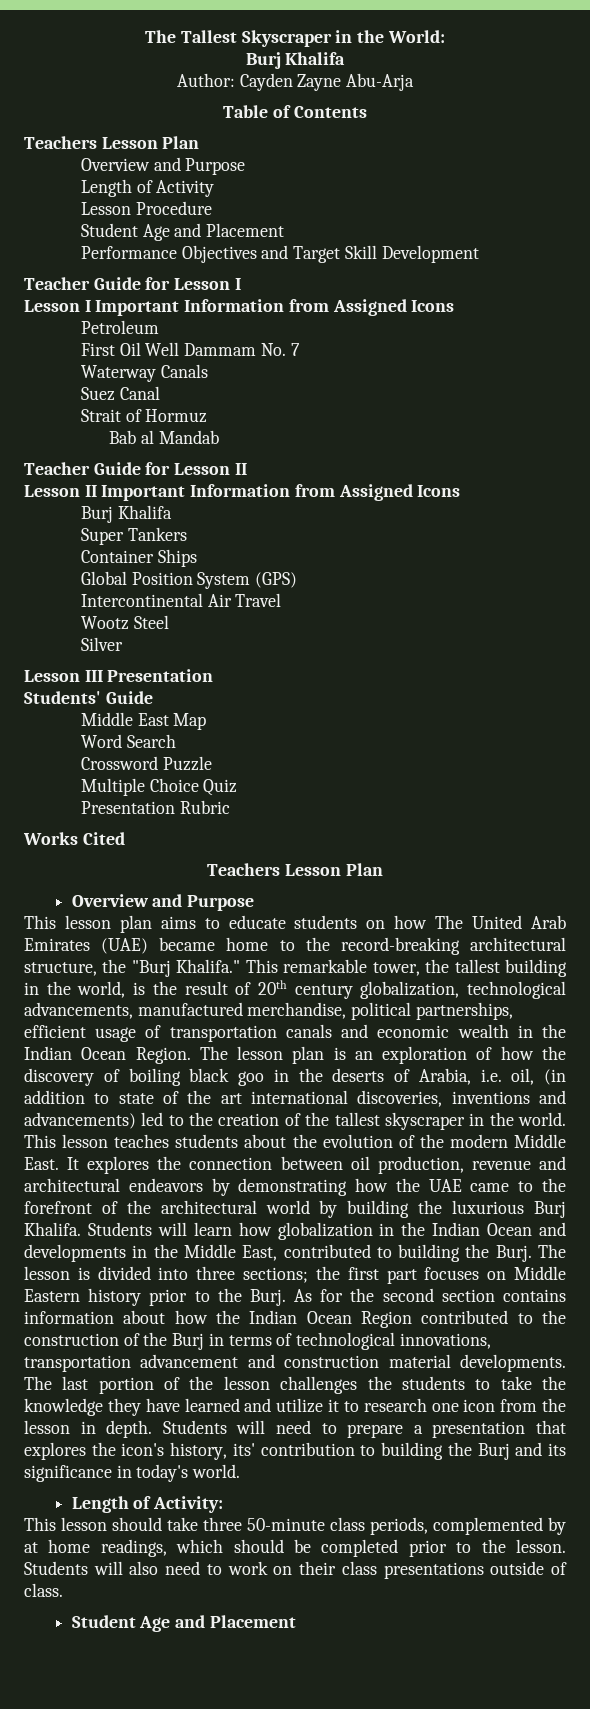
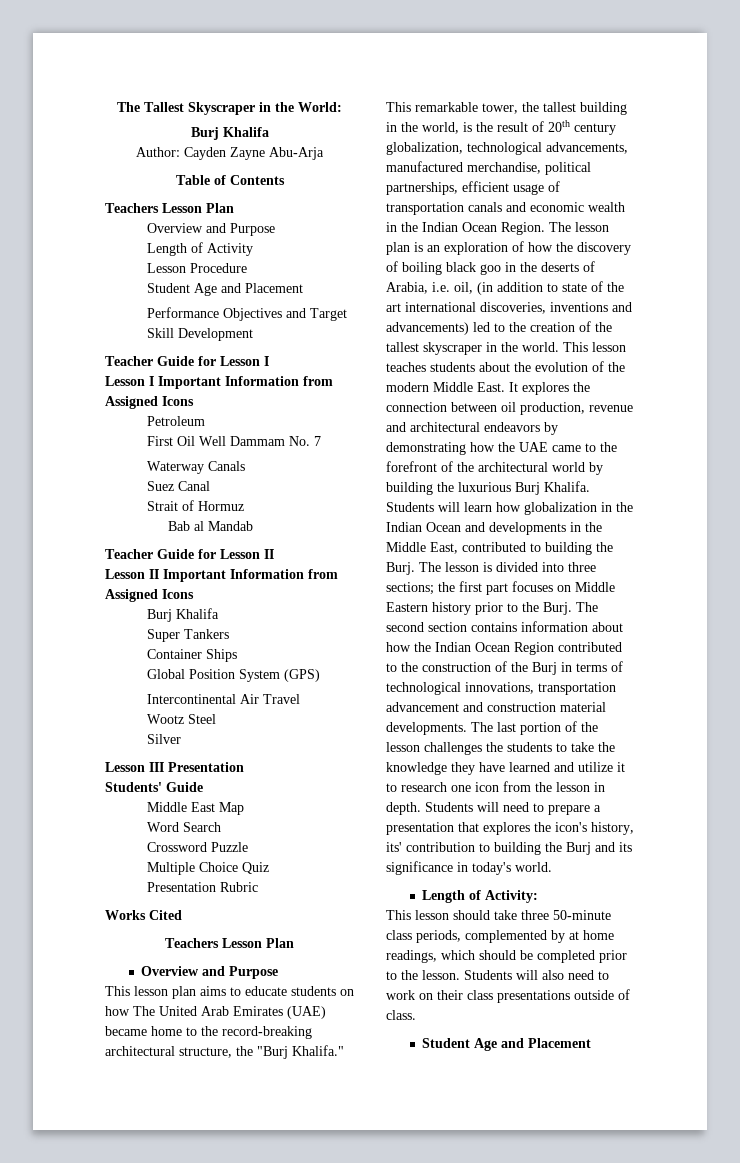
[294,1288,375,1302] As for the -> [576,602,598,612] The

